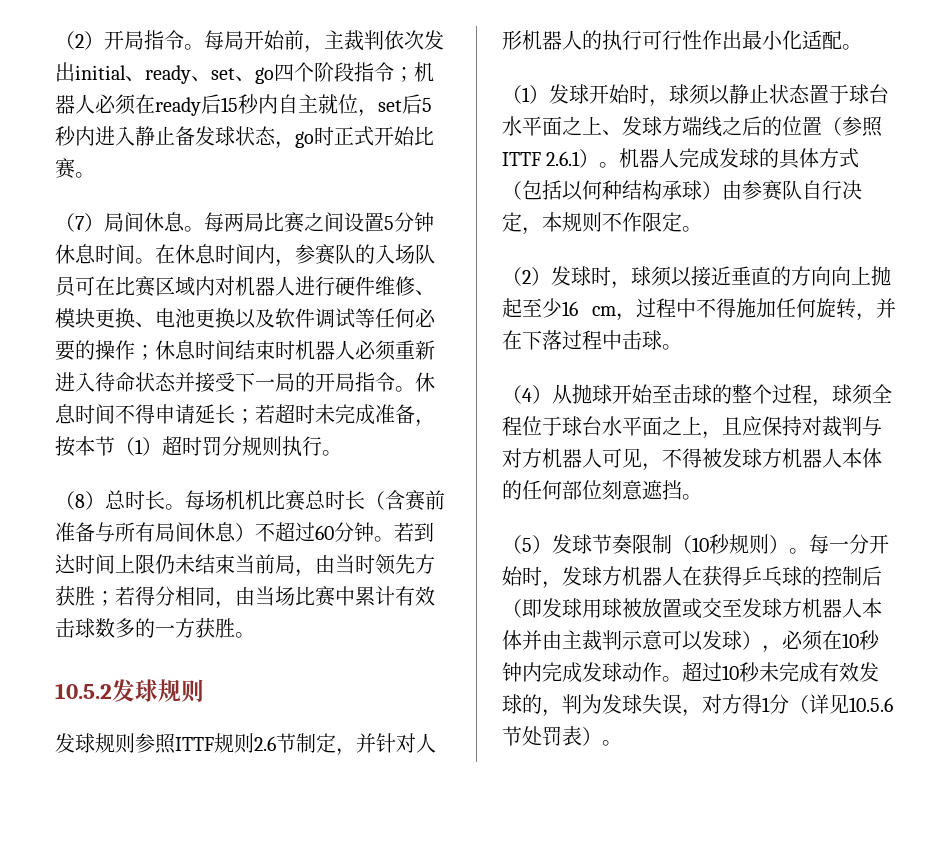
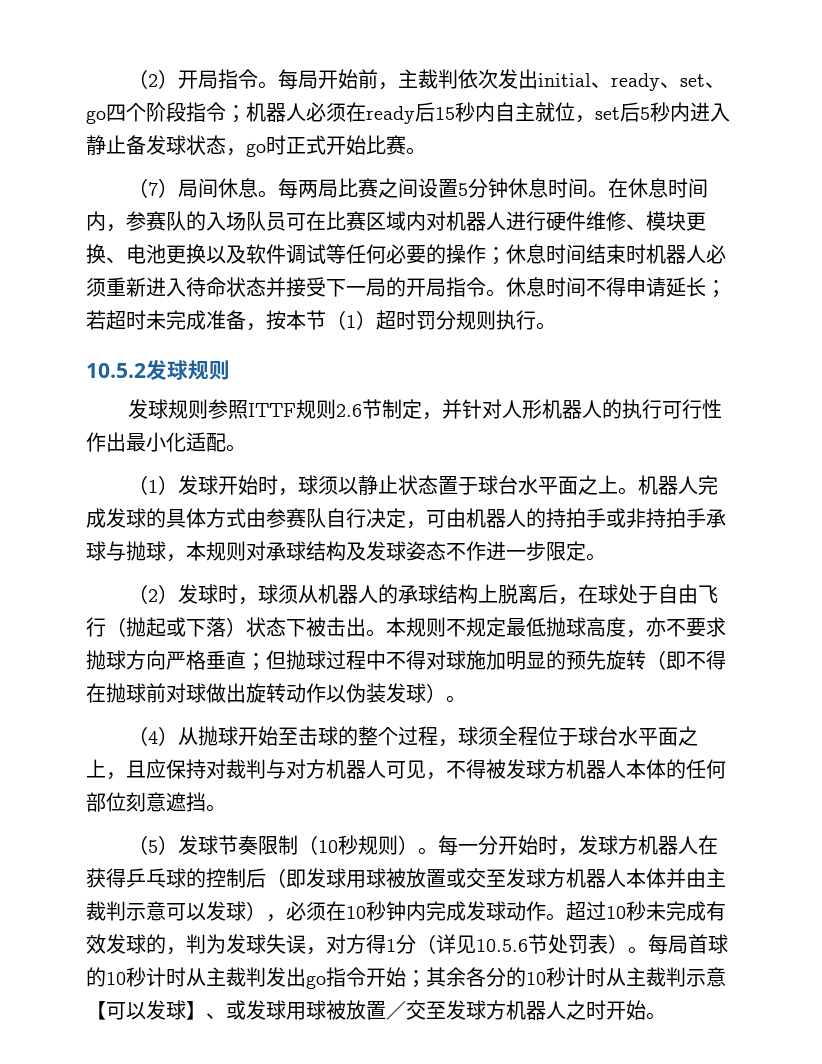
[55,490,445,511] [55,522,434,542] [55,554,435,577] [55,586,435,609] [55,618,255,638] // （8）总时长。每场机机比赛总时长（含赛前准备与所有局间休息）不超过60分钟。若到达时间上限仍未结束当前局，由当时领先方获胜；若得分相同，由当场比赛中累计有效击球数多的一方获胜。 -> (556, 326) none
[602,116,883,137] [502,149,600,168] 、发球方端线之后的位置（参照ITTF 2.6.1） -> (619, 484) none
[502,180,722,201] （包括以何种结构承球） -> (246, 518) none
[542,212,642,232] 本规则不作 -> [426,508,726,528] [86,541,546,562] 可由机器人的持拍手或非持拍手承球与抛球，本规则对承球结构及发球姿态不作进一步
[671,266,891,287] [502,298,896,321] [502,330,662,350] 以接近垂直的方向向上抛起至少16 cm，过程中不得施加任何旋转，并在下落过程中击球 -> [298,584,719,605] [86,617,726,638] [86,650,726,671] [86,683,446,703] 从机器人的承球结构上脱离后，在球处于自由飞行（抛起或下落）状态下被击出。本规则不规定最低抛球高度，亦不要求抛球方向严格垂直；但抛球过程中不得对球施加明显的预先旋转（即不得在抛球前对球做出旋转动作以伪装发球）
(622, 743) none -> [648,934,728,955] [86,967,726,989] [86,1000,666,1020] 每局首球的10秒计时从主裁判发出go指令开始；其余各分的10秒计时从主裁判示意【可以发球】、或发球用球被放置／交至发球方机器人之时开始。

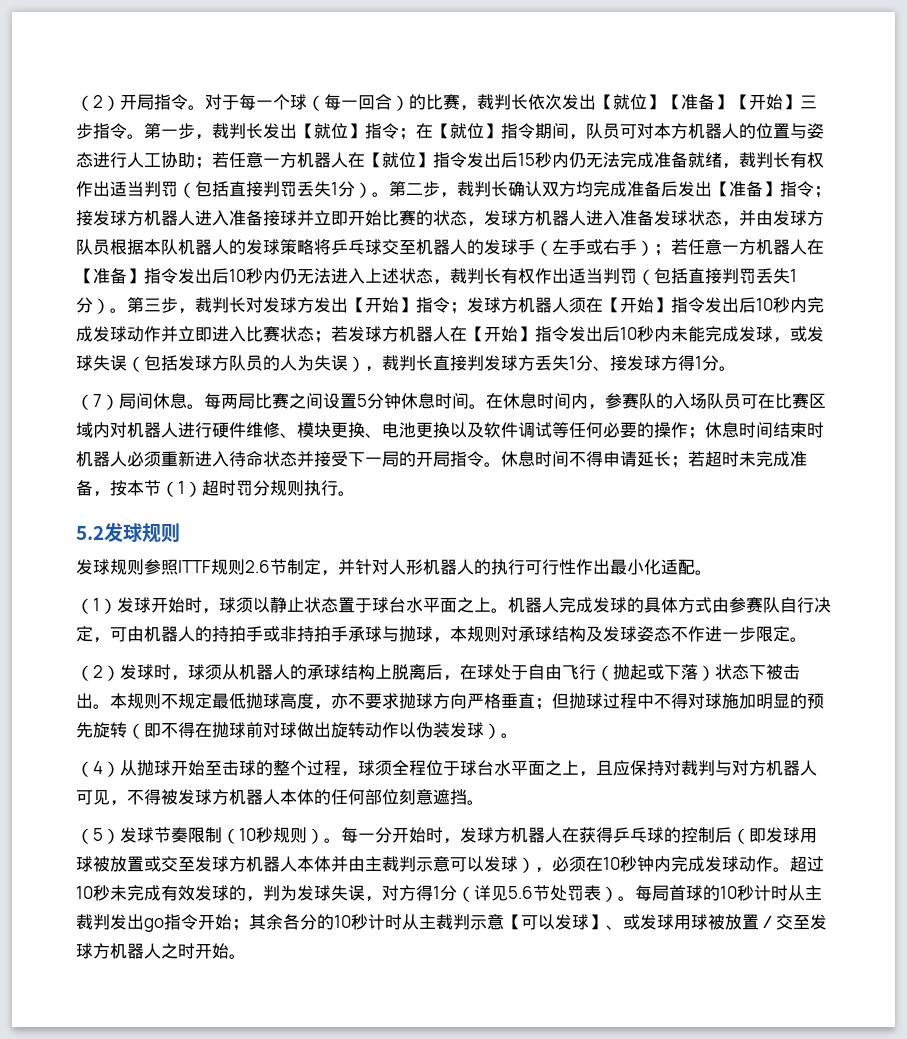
[278,69,726,91] [86,102,730,124] [86,135,406,157] 每局开始前，主裁判依次发出initial、ready、set、go四个阶段指令；机器人必须在ready后15秒内自主就位，set后5秒内进入静止备发球状态，go时正式开始比赛 -> [205,94,817,111] [76,123,824,140] [76,152,824,169] [76,181,831,198] [76,210,824,227] [76,239,824,256] [76,268,797,285] [76,297,824,314] [76,326,824,343] [76,355,719,372] 对于每一个球（每一回合）的比赛，裁判长依次发出【就位】【准备】【开始】三步指令。第一步，裁判长发出【就位】指令；在【就位】指令期间，队员可对本方机器人的位置与姿态进行人工协助；若任意一方机器人在【就位】指令发出后15秒内仍无法完成准备就绪，裁判长有权作出适当判罚（包括直接判罚丢失1分）。第二步，裁判长确认双方均完成准备后发出【准备】指令；接发球方机器人进入准备接球并立即开始比赛的状态，发球方机器人进入准备发球状态，并由发球方队员根据本队机器人的发球策略将乒乓球交至机器人的发球手（左手或右手）；若任意一方机器人在【准备】指令发出后10秒内仍无法进入上述状态，裁判长有权作出适当判罚（包括直接判罚丢失1分）。第三步，裁判长对发球方发出【开始】指令；发球方机器人须在【开始】指令发出后10秒内完成发球动作并立即进入比赛状态；若发球方机器人在【开始】指令发出后10秒内未能完成发球，或发球失误（包括发球方队员的人为失误），裁判长直接判发球方丢失1分、接发球方得1分
[86,363,146,378] 10.5.2 -> [76,526,104,540] 5.2
[476,939,528,952] 10.5.6 -> [508,886,533,899] 5.6

